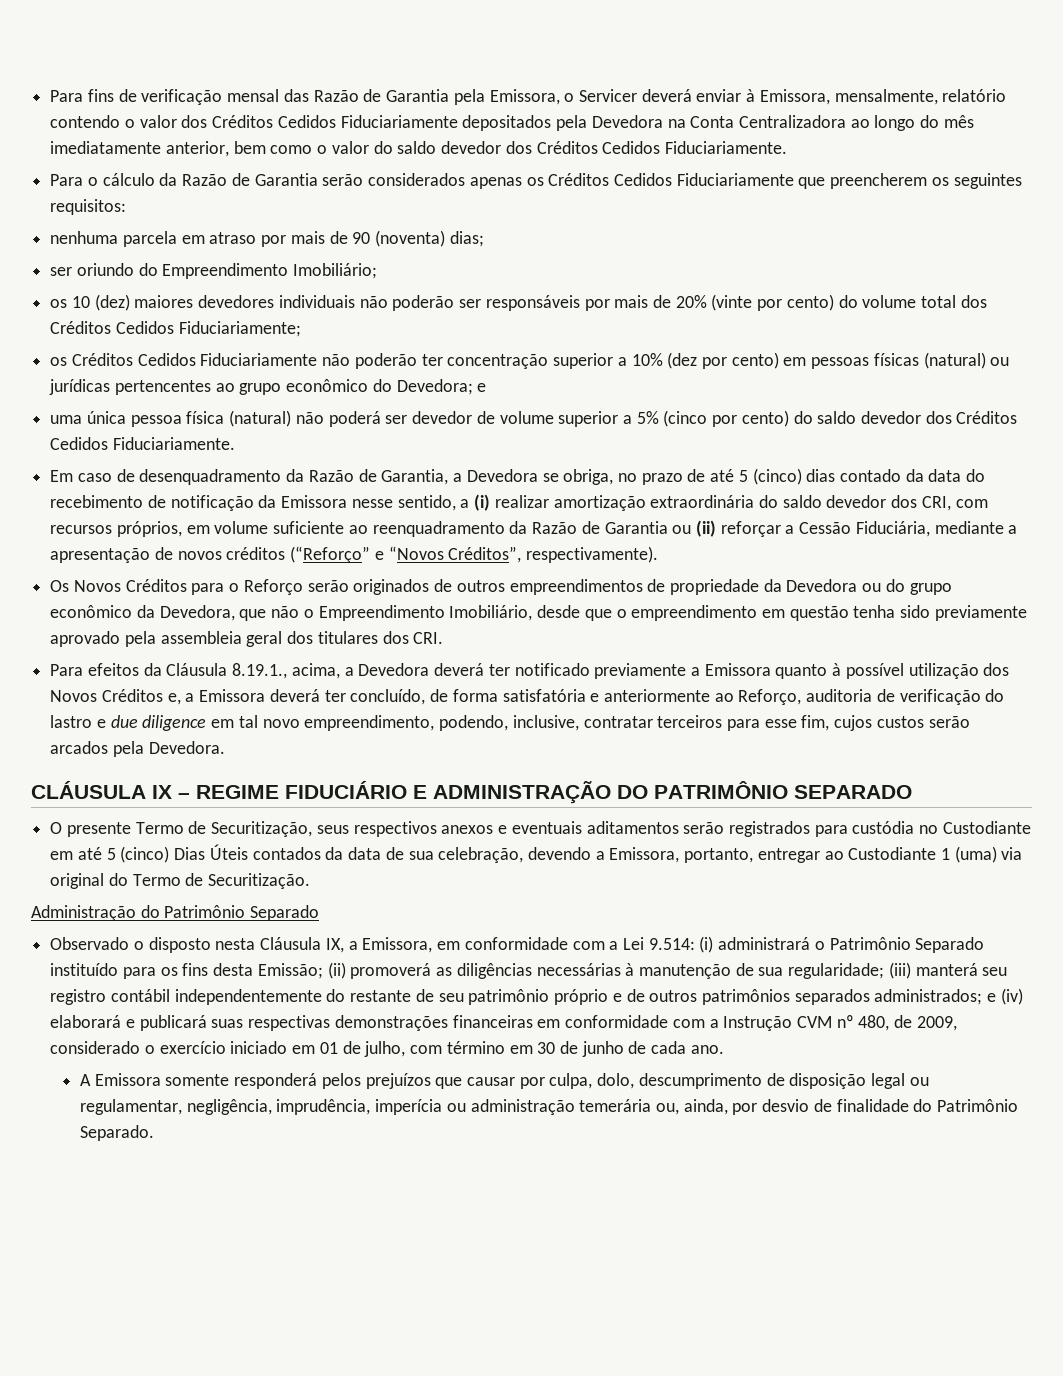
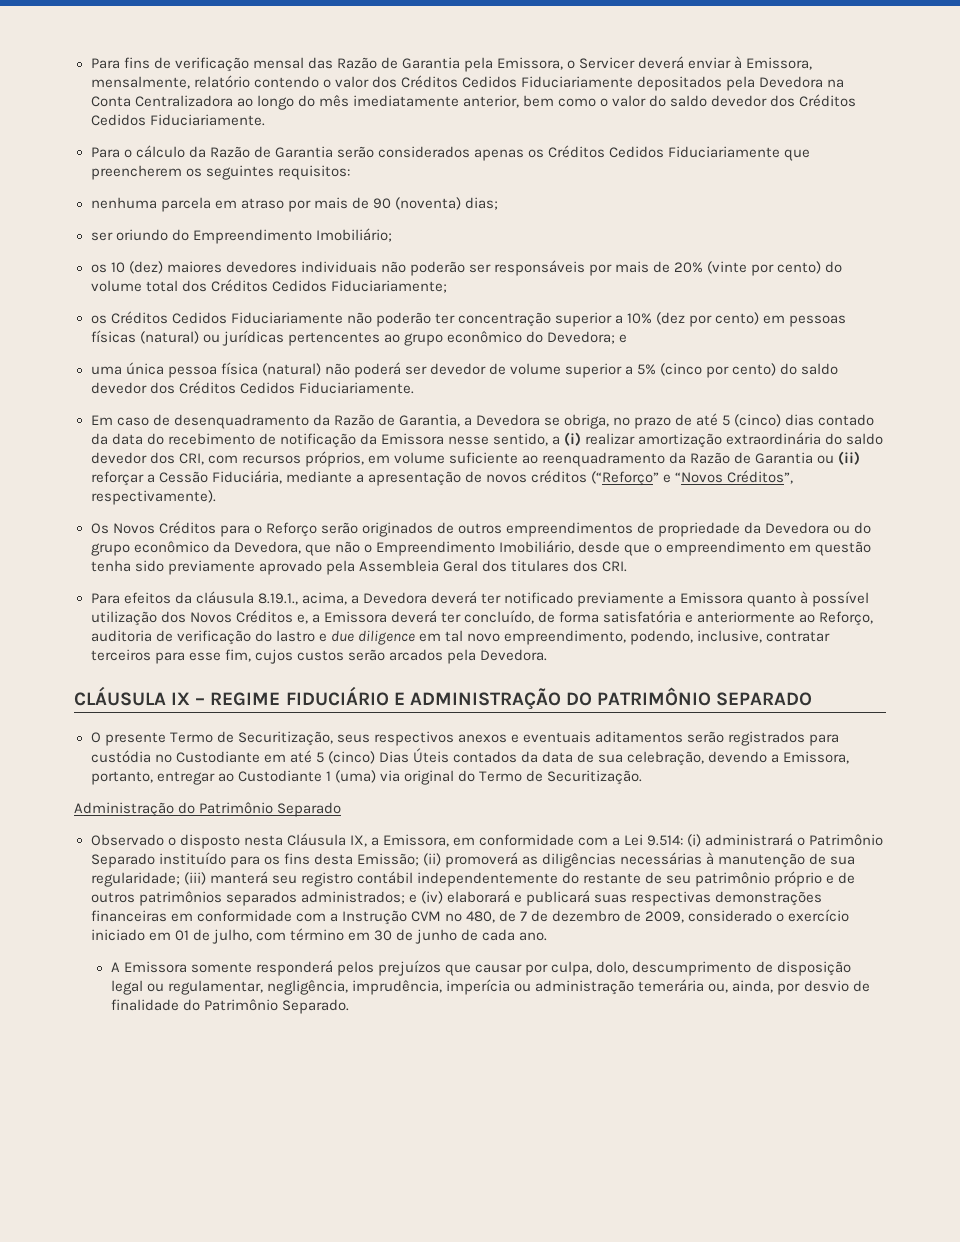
[160,631,283,647] assembleia geral -> [358,560,478,572] Assembleia Geral
[166,663,228,676] Cláusula -> [195,591,254,604] cláusula
(913, 1021) none -> [520,910,642,922] 7 de dezembro de

